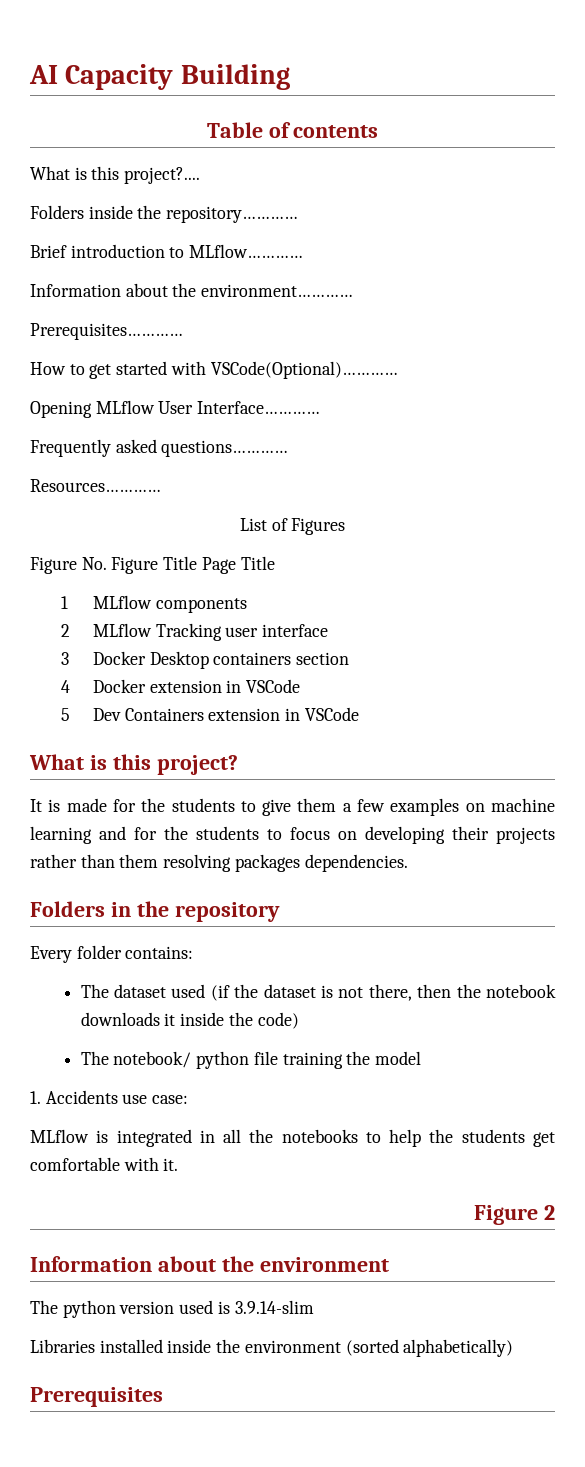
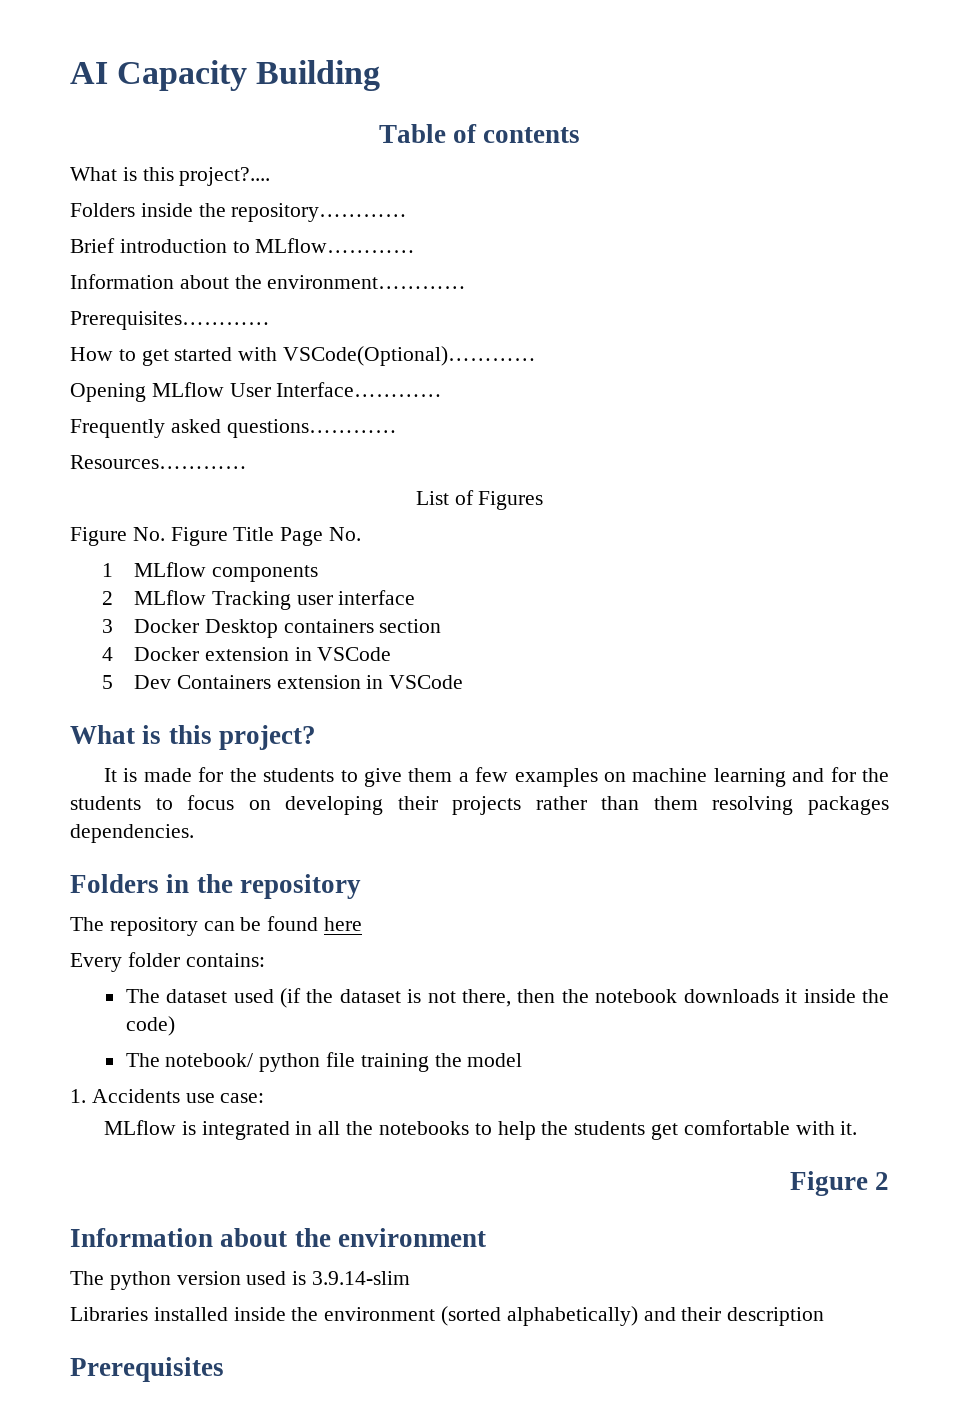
[240,556,275,570] Title -> [329,527,362,541] No.
(280, 912) none -> [70,916,363,936] // The repository can be found here
(514, 1348) none -> [643,1307,825,1326] and their description

